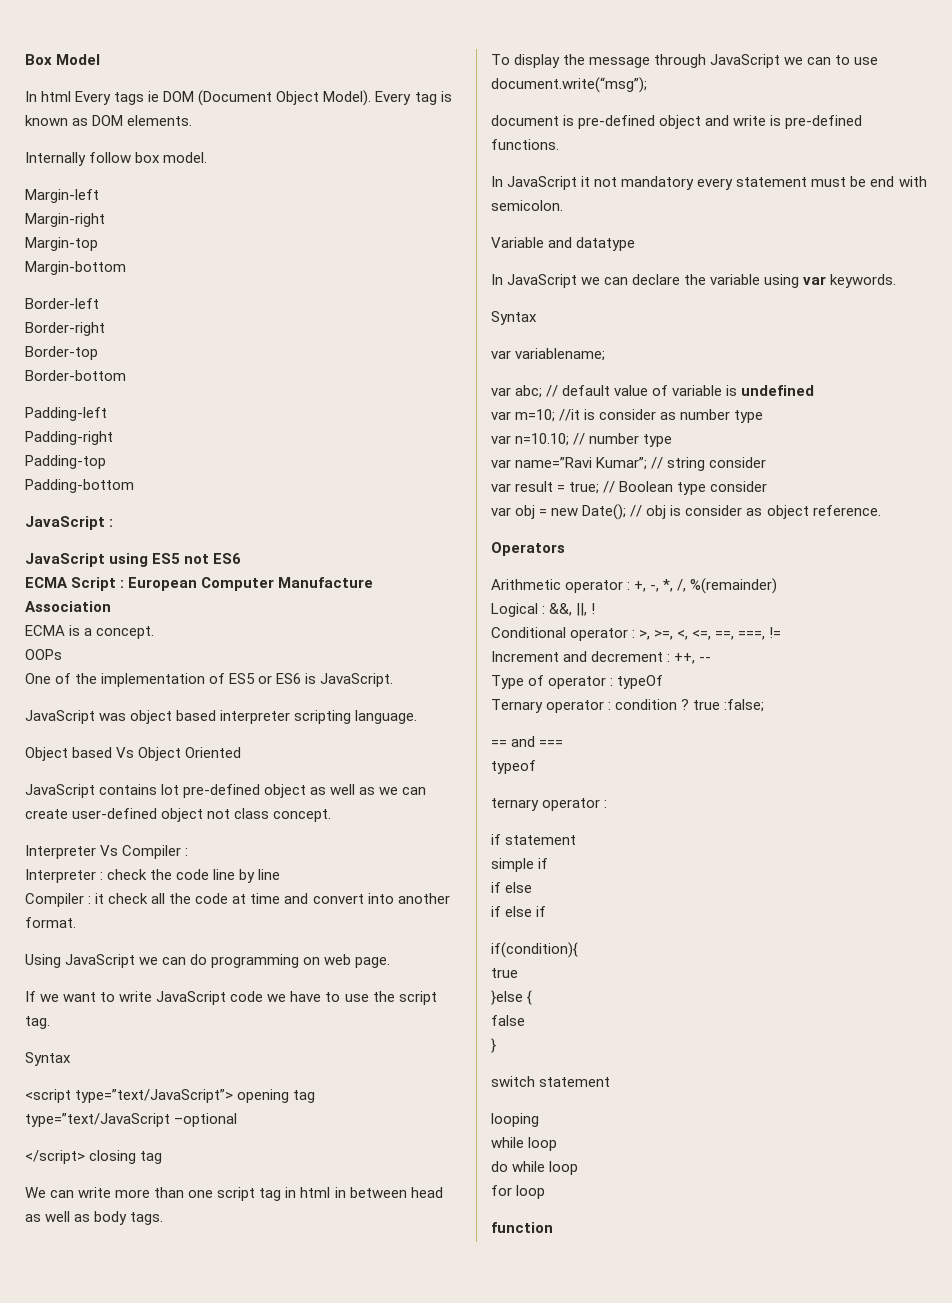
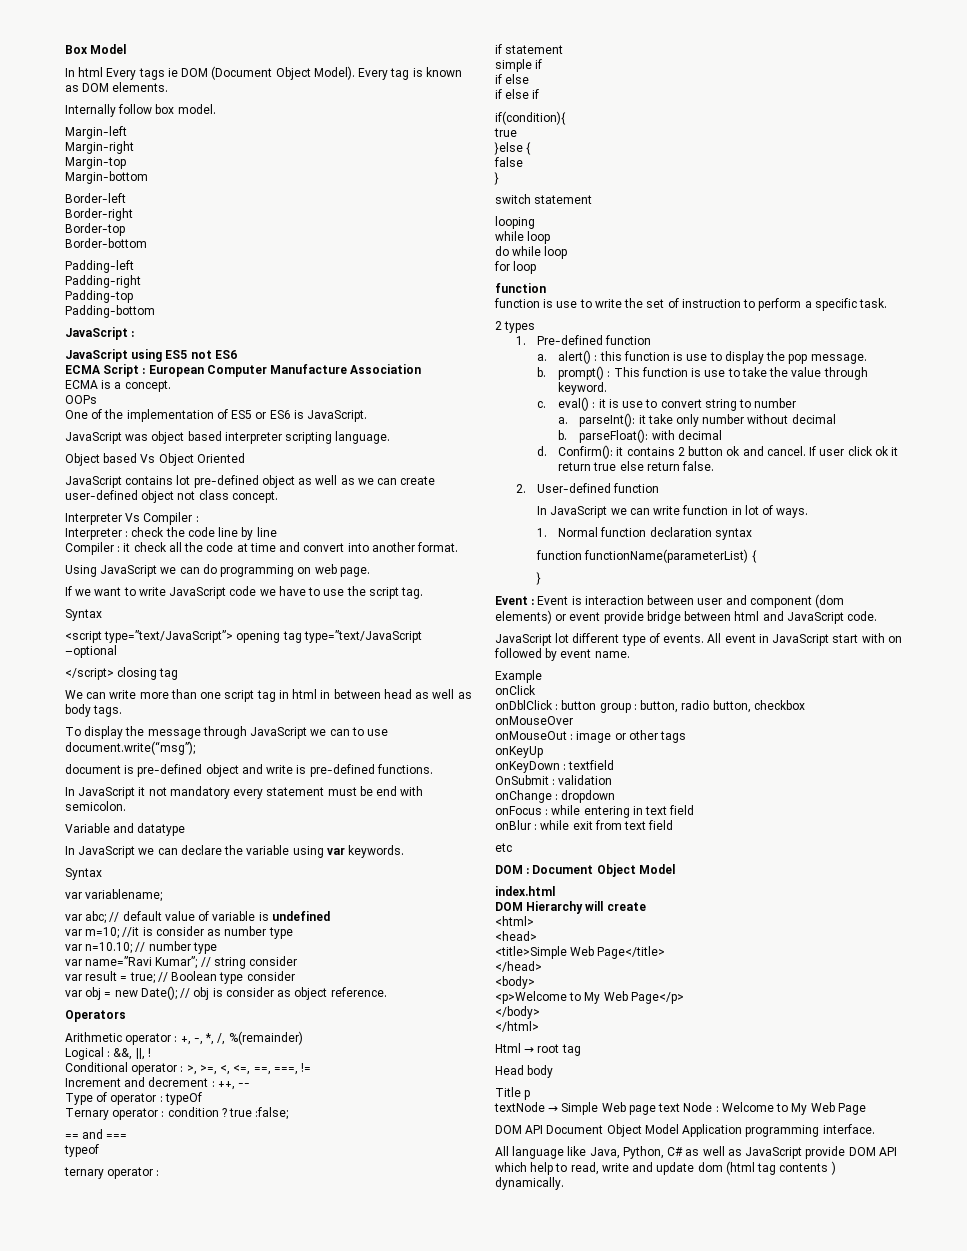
(553, 1227) none -> [494,298,888,311] [495,321,536,333] [516,335,652,345] [537,350,867,364] [537,366,868,380] [558,382,608,395] [537,397,797,411] [558,413,836,427] [558,429,722,443] [537,445,899,459] [558,461,715,471] [516,483,660,493] [537,505,809,518] [537,527,752,540] [536,549,757,563] [536,572,542,585] [495,594,845,608] [495,610,878,624] [495,633,902,646] [494,648,630,661] [495,670,542,683] [495,685,536,695] [495,700,805,713] [495,716,573,725] [495,730,687,743] [495,746,543,758] [495,760,615,773] [495,775,613,785] [495,790,616,803] [495,805,695,818] [495,820,674,830] [495,843,512,852] [495,864,675,877] [495,886,555,896] [495,901,646,914] [495,916,534,926] [495,931,537,941] [495,946,666,959] [495,961,542,972] [495,976,535,989] [495,991,684,1004] [495,1006,540,1019] [495,1021,539,1032] [495,1043,581,1056] [495,1065,554,1078] [495,1087,531,1100] [494,1102,866,1115] [495,1124,875,1137] [495,1146,897,1159] [495,1161,836,1175] [495,1177,564,1190] // function is use to write the set of instruction to perform a specific task. // 2 types // 1. Pre-defined function // a. alert() : this function is use to display the pop message. // b. prompt() : This function is use to take the value through keyword. // c. eval() : it is use to convert string to number // a. parseInt(): it take only number without decimal // b. parseFloat(): with decimal // d. Confirm(): it contains 2 button ok and cancel. If user click ok it return true else return false. // 2. User-defined function // In JavaScript we can write function in lot of ways. // 1. Normal function declaration syntax // function functionName(parameterList) { // } // Event : Event is interaction between user and component (dom elements) or event provide bridge between html and JavaScript code. // JavaScript lot different type of events. All event in JavaScript start with on followed by event name. // Example // onClick // onDblClick : button group : button, radio button, checkbox // onMouseOver // onMouseOut : image or other tags // onKeyUp // onKeyDown : textfield // OnSubmit : validation // onChange : dropdown // onFocus : while entering in text field // onBlur : while exit from text field // etc // DOM : Document Object Model // index.html // DOM Hierarchy will create // <html> // <head> // <title>Simple Web Page</title> // </head> // <body> // <p>Welcome to My Web Page</p> // </body> // </html> // Html → root tag // Head body // Title p // textNode → Simple Web page text Node : Welcome to My Web Page // DOM API Document Object Model Application programming interface. // All language like Java, Python, C# as well as JavaScript provide DOM API which help to read, write and update dom (html tag contents ) dynamically.

